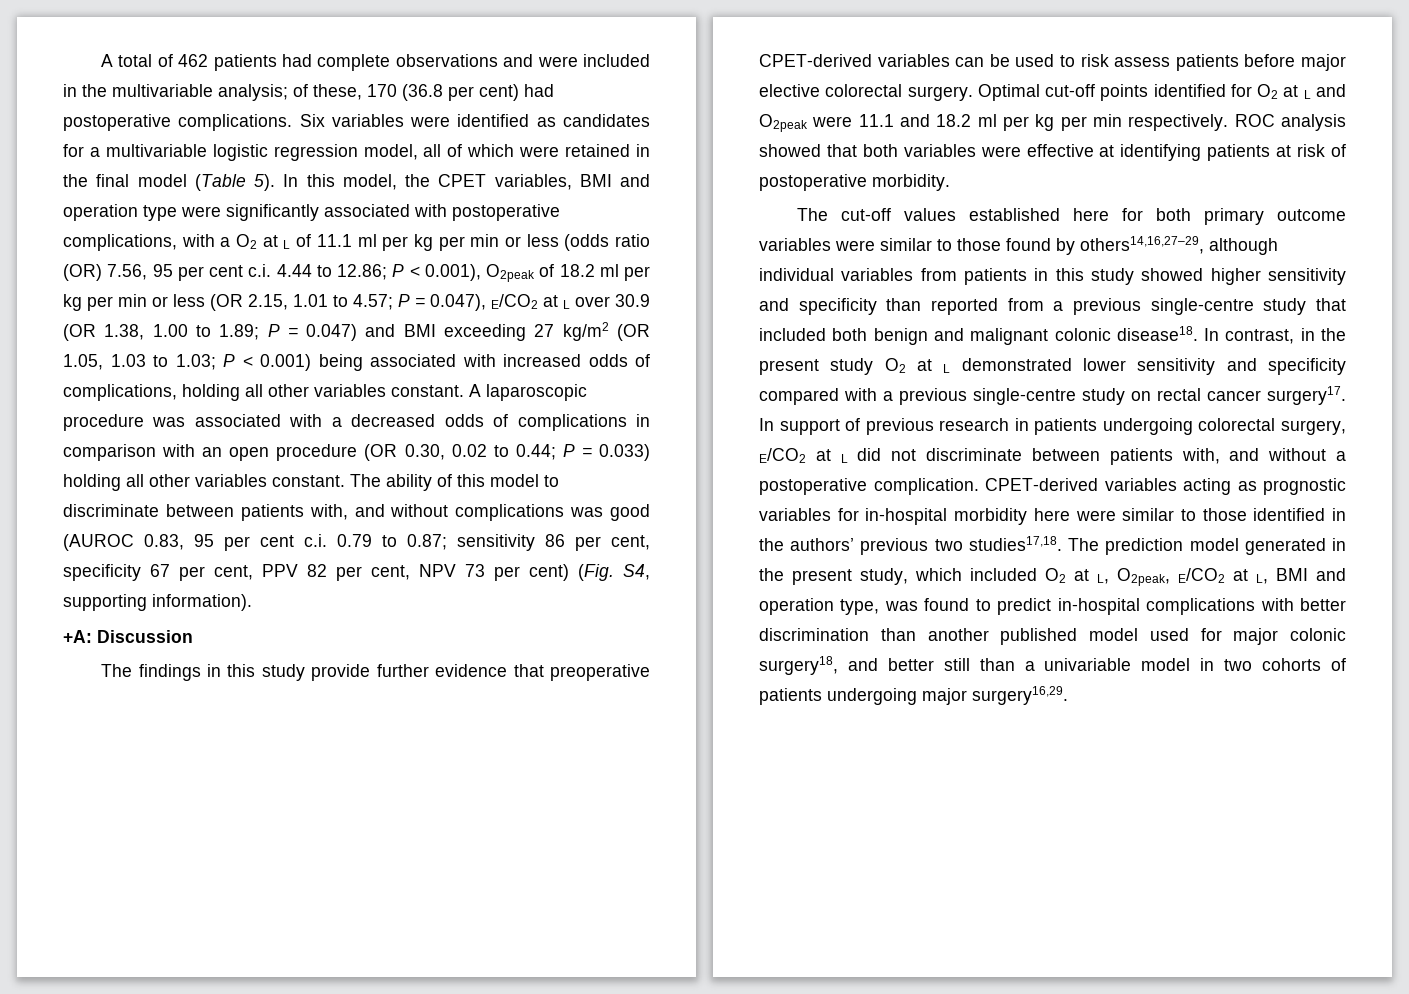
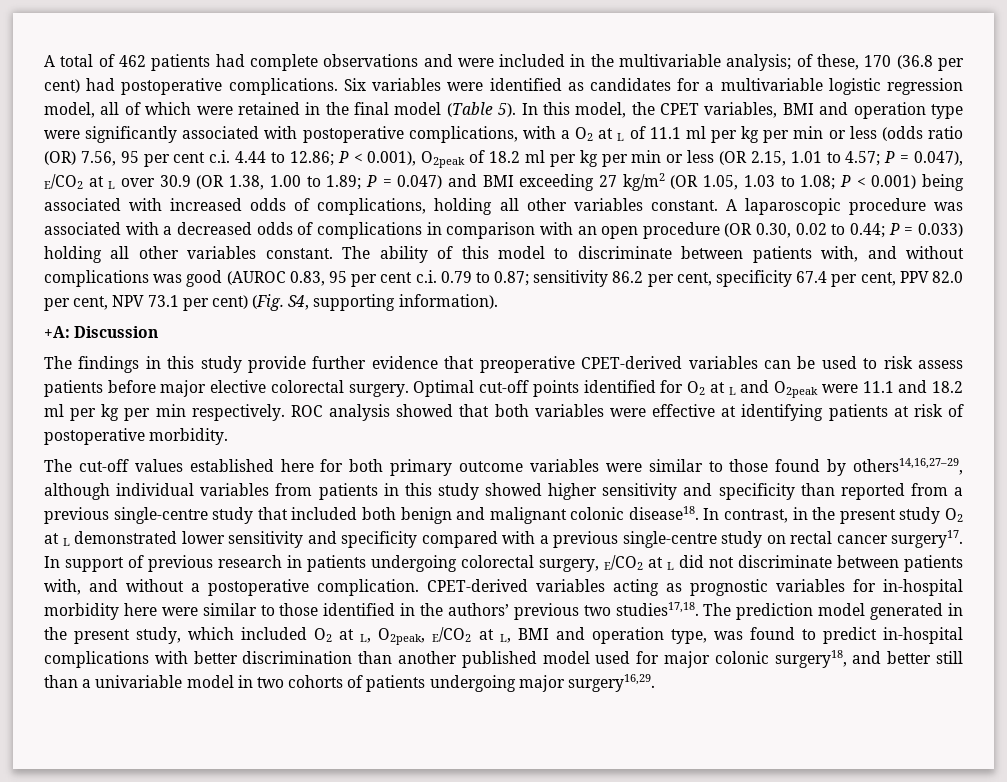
[175,354,216,370] 1.03; -> [800,175,836,190] 1.08;
[545,534,565,547] 86 -> [612,271,644,283] 86.2
[150,564,170,577] 67 -> [796,271,828,283] 67.4
[307,564,327,577] 82 -> [931,271,963,283] 82.0
[465,564,485,577] 73 -> [147,295,179,307] 73.1

